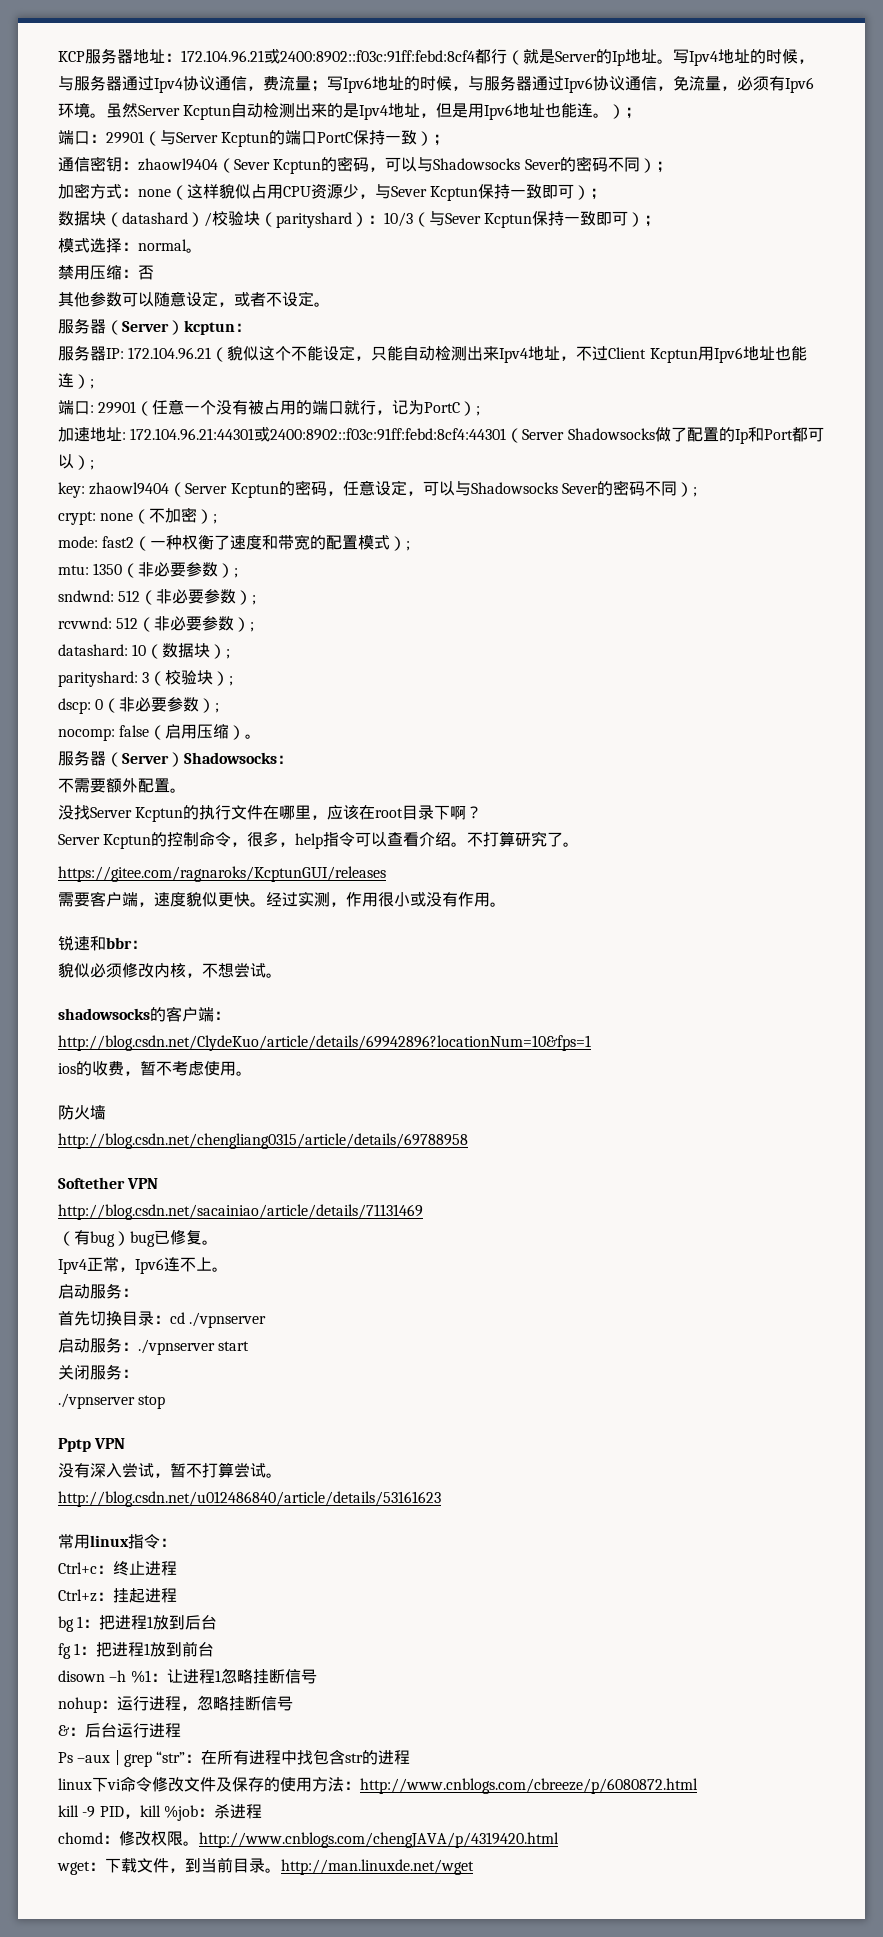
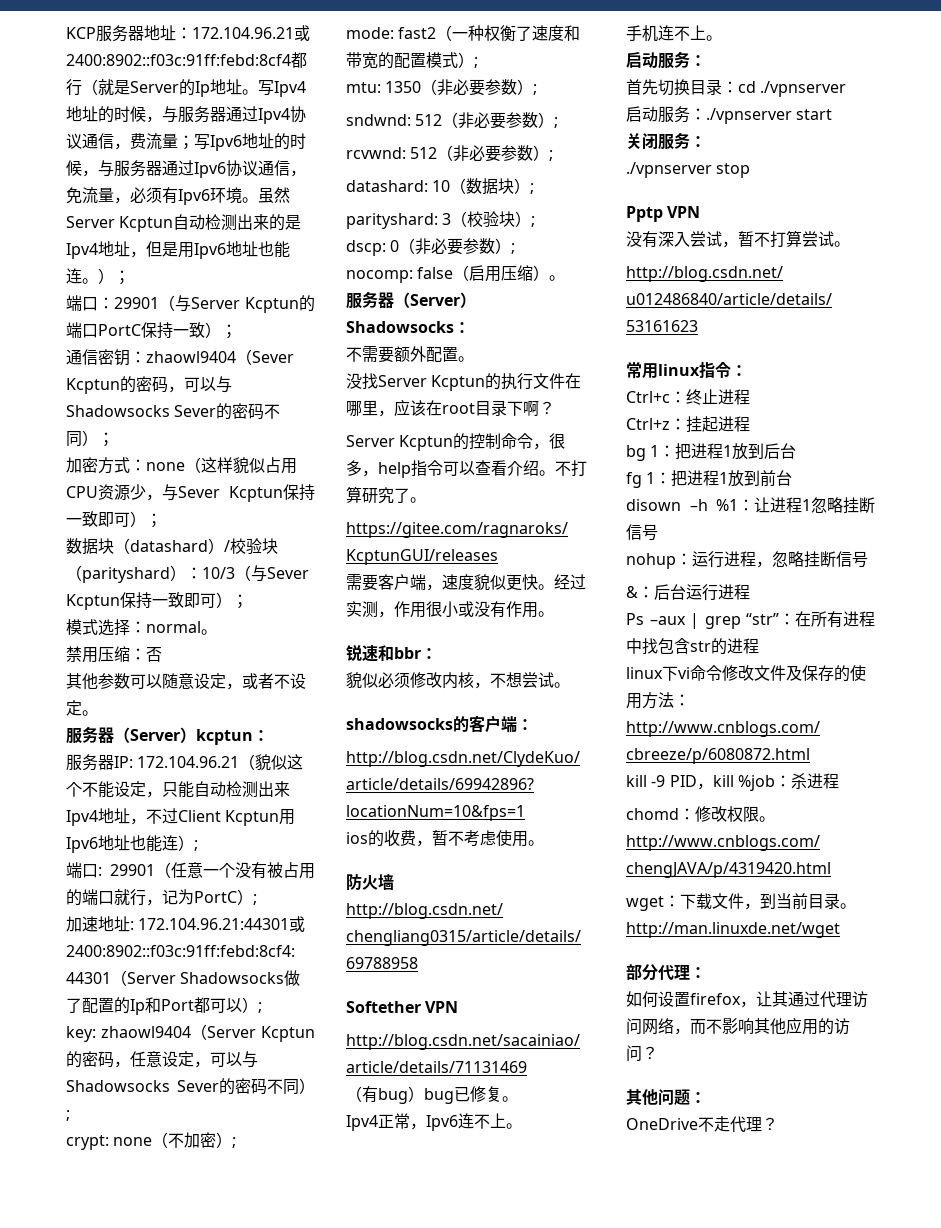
(228, 1269) none -> [626,25,722,42] // 手机连不上。
(474, 1867) none -> [626,964,706,981] [626,991,868,1008] [626,1017,850,1035] [626,1045,658,1062] [626,1089,706,1105] [626,1116,778,1133] // 部分代理： // 如何设置firefox，让其通过代理访问网络，而不影响其他应用的访问？ // 其他问题： // OneDrive不走代理？

